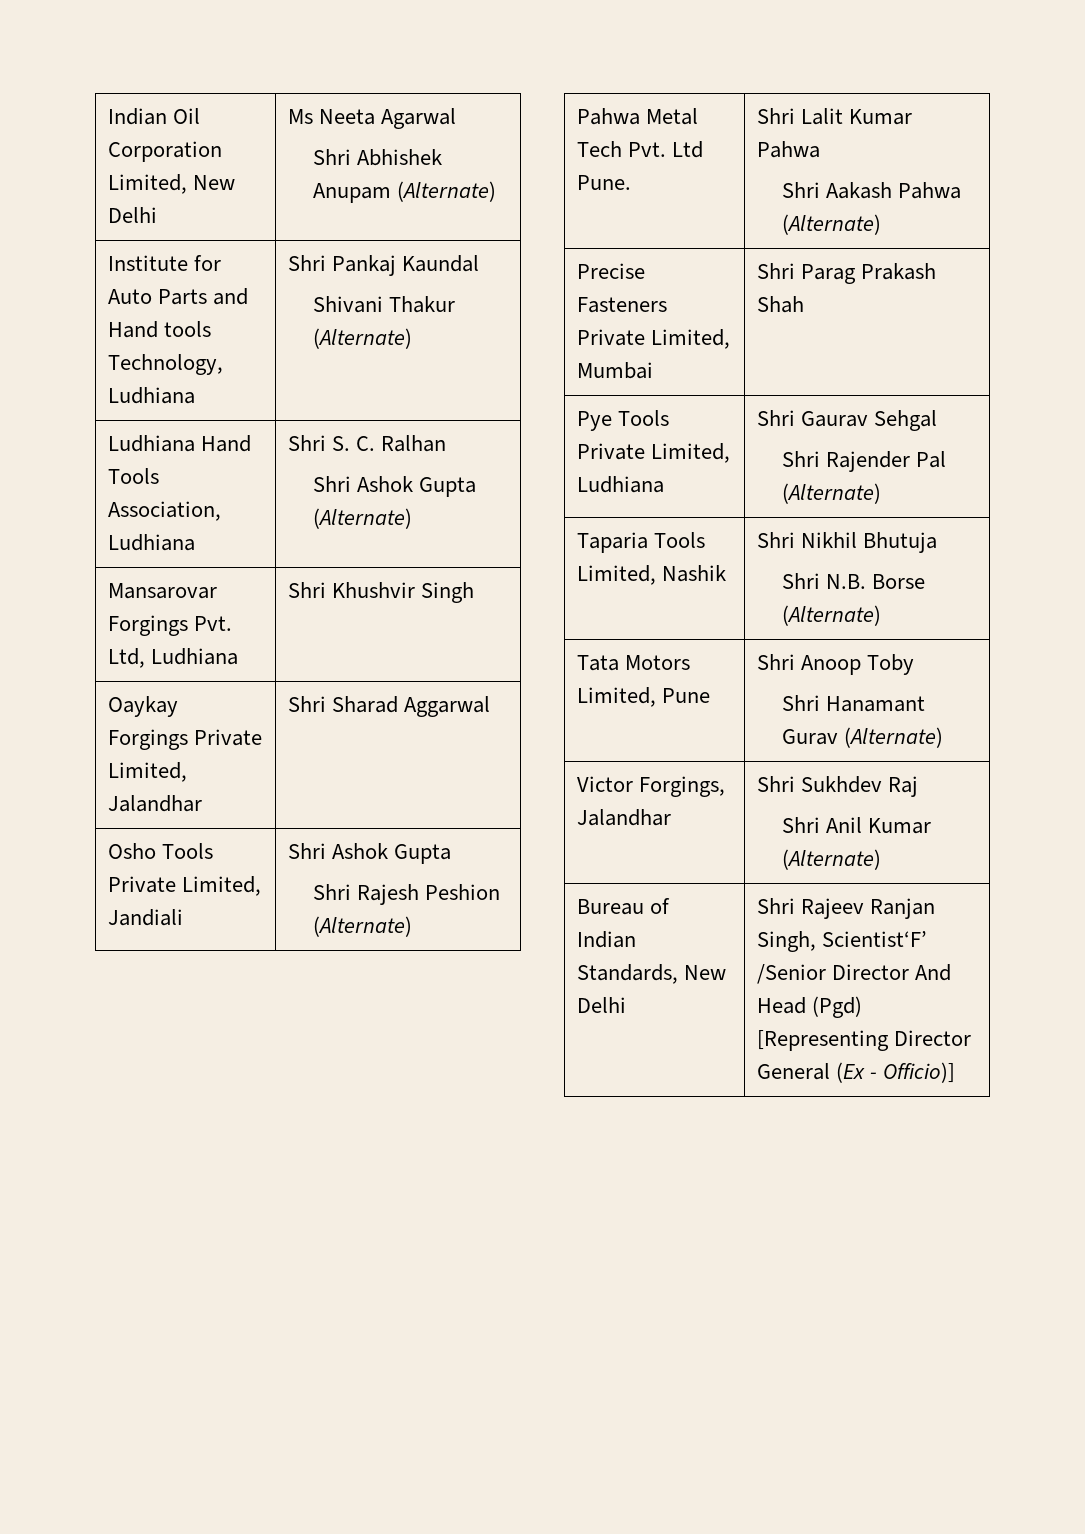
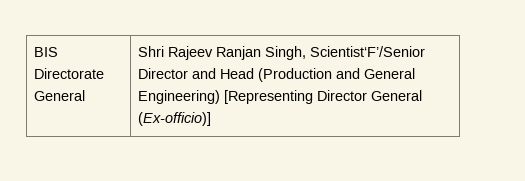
[107,108,200,125] [107,141,222,162] [107,174,235,194] [107,207,157,223] [287,108,457,129] [313,149,443,166] [313,181,497,203] [107,255,221,271] [107,288,249,305] [107,321,211,338] [107,354,223,375] [107,387,195,404] [287,255,480,276] [313,296,456,313] [313,328,413,349] [107,435,251,452] [107,468,159,484] [107,501,221,521] [107,534,195,551] [287,435,447,452] [313,476,477,497] [313,508,413,529] [107,583,217,599] [107,615,232,636] [107,648,238,668] [287,582,475,603] [107,696,178,717] [107,729,262,750] [107,762,187,782] [107,795,202,812] [287,696,491,717] [107,843,213,859] [107,876,261,896] [107,909,183,926] [287,843,452,864] [313,884,501,905] [313,916,413,937] [576,108,698,125] [576,141,704,158] [576,175,631,190] [756,108,913,125] [756,141,820,158] [782,182,962,199] [782,214,882,235] [576,263,645,279] [576,297,667,313] [576,329,730,349] [576,362,653,379] [756,263,937,284] [756,296,804,313] [576,410,669,431] [576,443,730,463] [576,476,664,493] [756,410,938,431] [782,451,947,472] [782,483,882,504] [576,532,705,553] [576,565,726,585] [756,532,938,553] [782,573,926,589] [782,605,882,626] [576,655,690,671] [576,687,710,707] [756,654,915,675] [782,695,926,712] [782,727,944,748] [576,776,725,797] [576,809,671,826] [756,776,919,797] [782,817,932,834] [782,849,882,870] [576,898,670,915] [576,931,636,948] [576,964,726,984] [576,997,626,1013] [756,898,936,919] [756,931,927,952] [756,964,952,984] [756,996,862,1018] [756,1030,971,1051] [756,1062,956,1083] Indian Oil Corporation Limited, New Delhi | Ms Neeta Agarwal // Shri Abhishek Anupam (Alternate) // Institute for Auto Parts and Hand tools Technology, Ludhiana | Shri Pankaj Kaundal // Shivani Thakur (Alternate) // Ludhiana Hand Tools Association, Ludhiana | Shri S. C. Ralhan // Shri Ashok Gupta (Alternate) // Mansarovar Forgings Pvt. Ltd, Ludhiana | Shri Khushvir Singh // Oaykay Forgings Private Limited, Jalandhar | Shri Sharad Aggarwal // Osho Tools Private Limited, Jandiali | Shri Ashok Gupta // Shri Rajesh Peshion (Alternate) // Pahwa Metal Tech Pvt. Ltd Pune. | Shri Lalit Kumar Pahwa // Shri Aakash Pahwa (Alternate) // Precise Fasteners Private Limited, Mumbai | Shri Parag Prakash Shah // Pye Tools Private Limited, Ludhiana | Shri Gaurav Sehgal // Shri Rajender Pal (Alternate) // Taparia Tools Limited, Nashik | Shri Nikhil Bhutuja // Shri N.B. Borse (Alternate) // Tata Motors Limited, Pune | Shri Anoop Toby // Shri Hanamant Gurav (Alternate) // Victor Forgings, Jalandhar | Shri Sukhdev Raj // Shri Anil Kumar (Alternate) // Bureau of Indian Standards, New Delhi | Shri Rajeev Ranjan Singh, Scientist‘F’ /Senior Director And Head (Pgd) [Representing Director General (Ex - Officio)] -> [34,47,59,57] [34,68,105,79] [34,90,86,101] [138,46,426,60] [138,68,416,82] [138,90,423,104] [138,112,212,126] BIS Directorate General | Shri Rajeev Ranjan Singh, Scientist‘F’/Senior Director and Head (Production and General Engineering) [Representing Director General (Ex-officio)]

